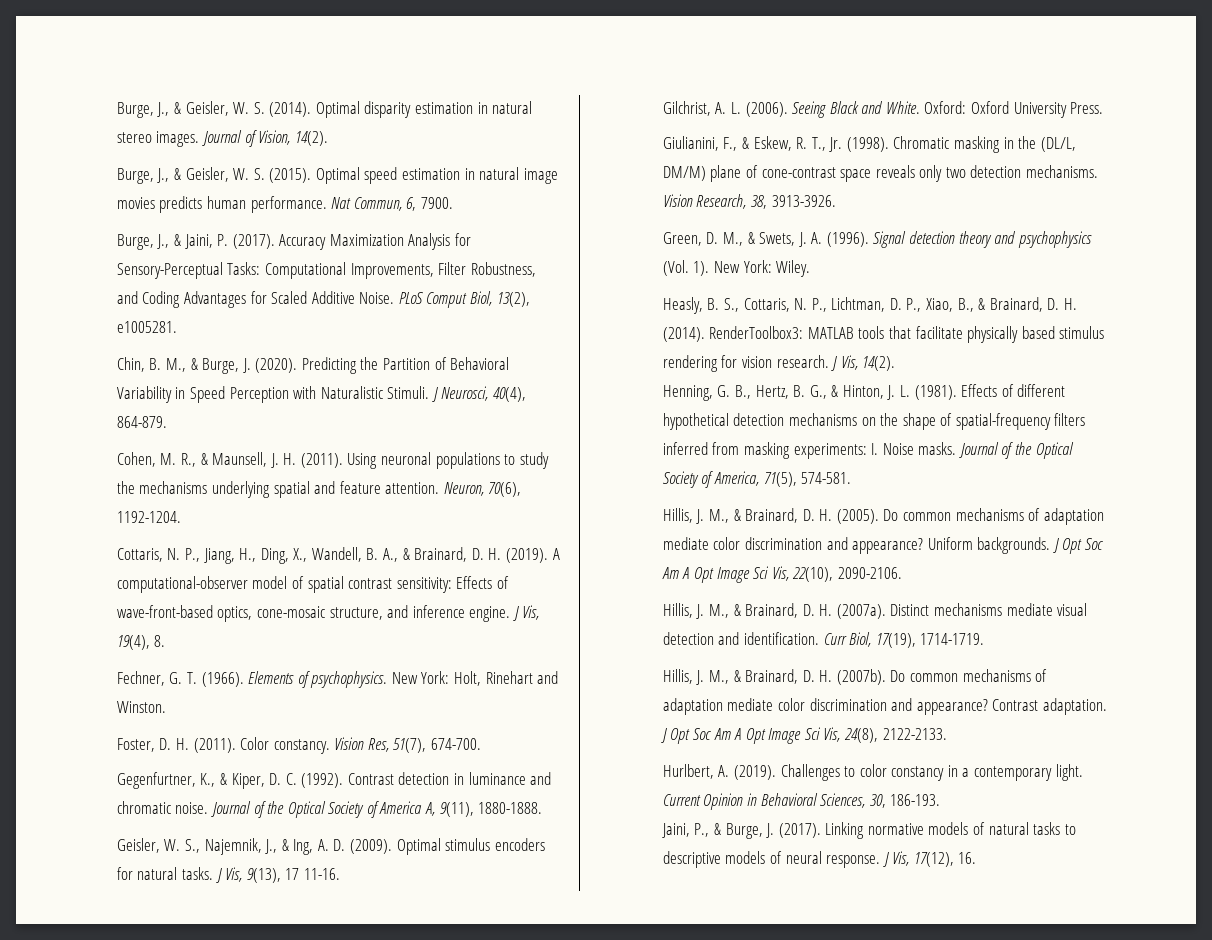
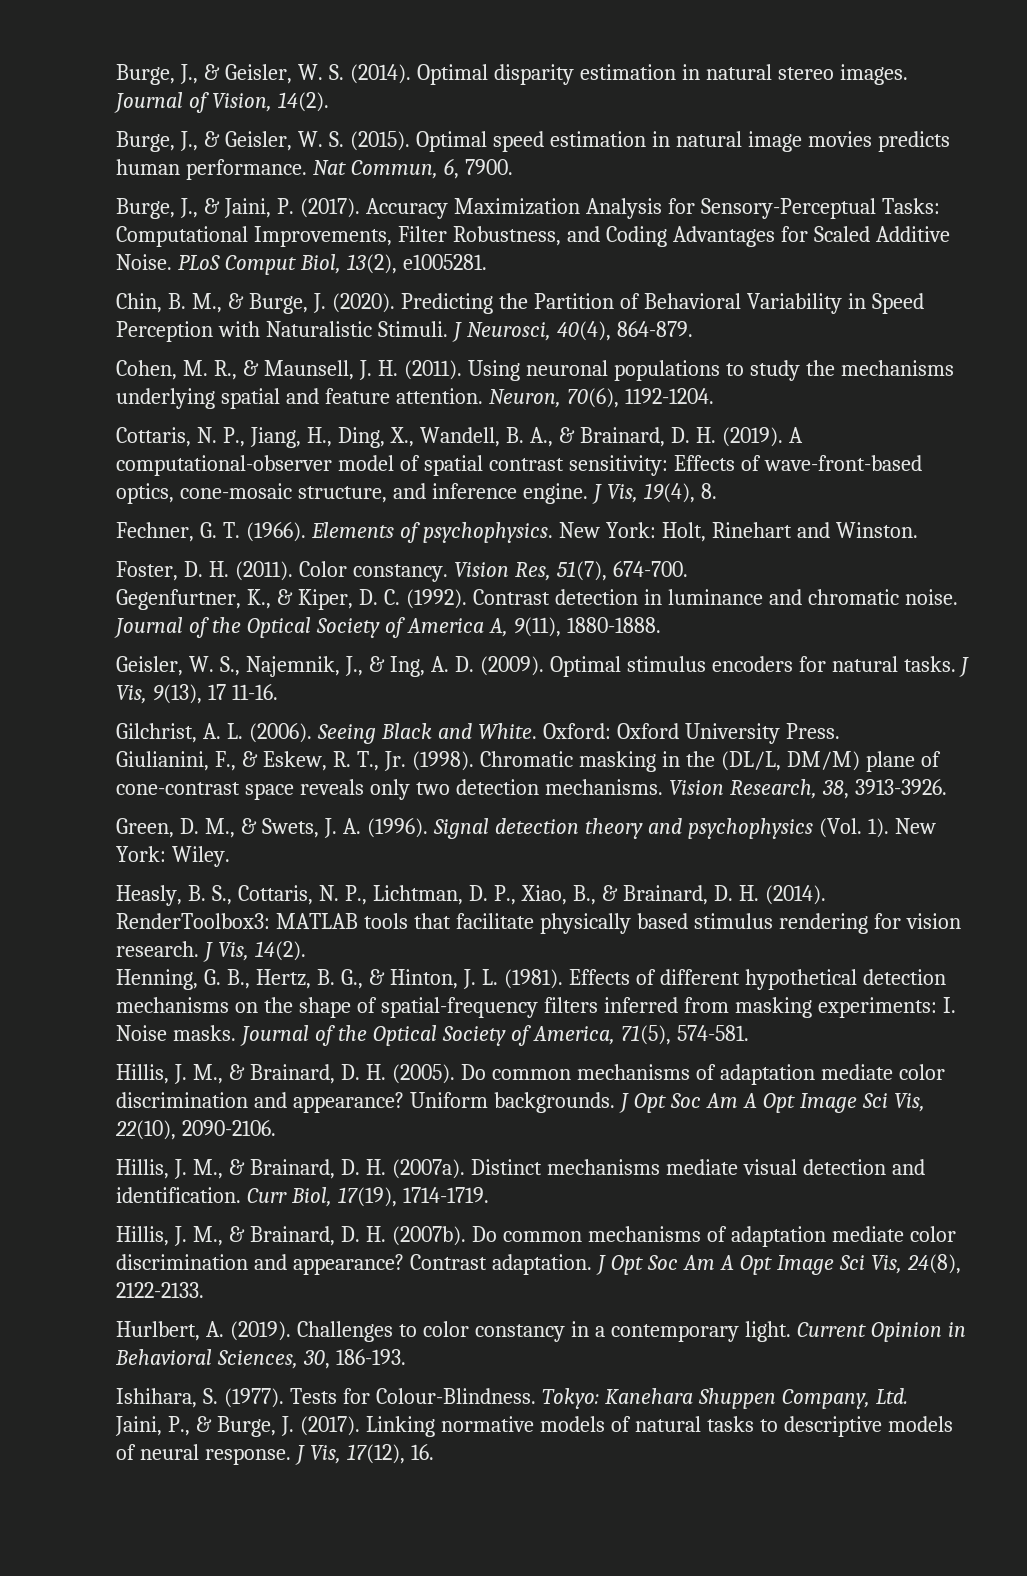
(941, 800) none -> [116,1388,908,1409] // Ishihara, S. (1977). Tests for Colour-Blindness. Tokyo: Kanehara Shuppen Company, Ltd.

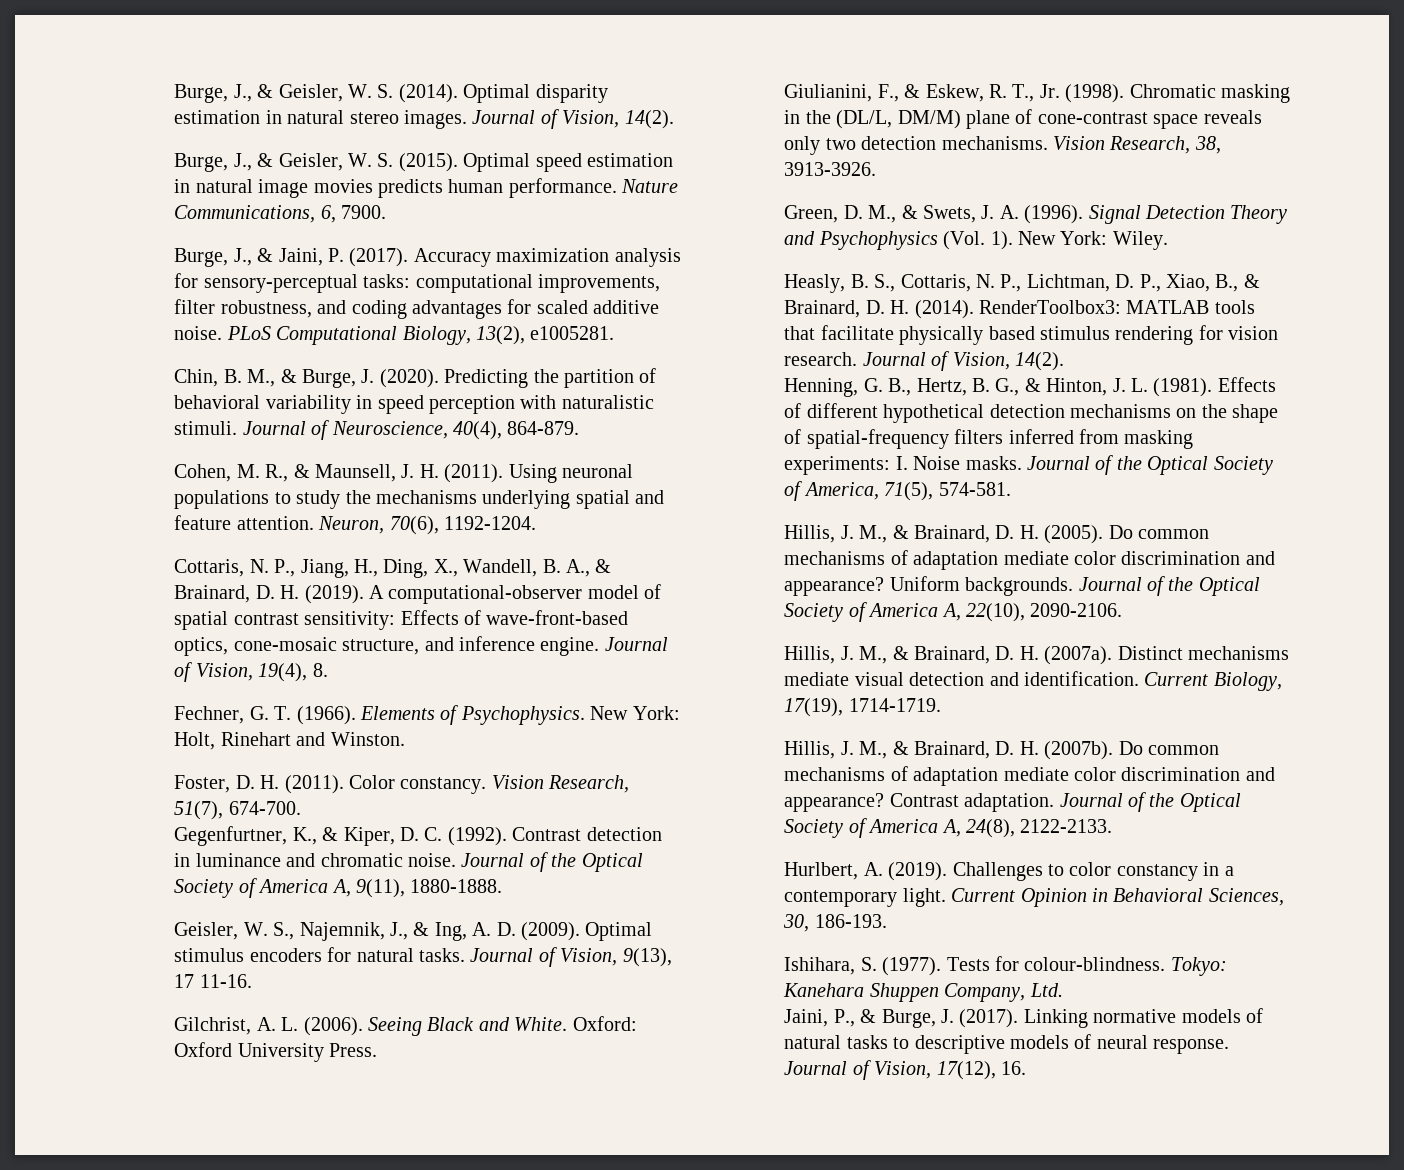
[313,160,439,179] Nat Commun, -> [621,179,679,193] [174,205,316,223] Nature Communications,
[453,198,940,219] [116,226,950,247] [116,254,342,275] Maximization Analysis for Sensory-Perceptual Tasks: Computational Improvements, Filter Robustness, and Coding Advantages for Scaled Additive Noise. PLoS Comput Biol, -> [496,248,681,267] [174,273,660,293] [174,299,660,319] [174,326,471,345] maximization analysis for sensory-perceptual tasks: computational improvements, filter robustness, and coding advantages for scaled additive noise. PLoS Computational Biology,
[533,293,924,314] [116,321,552,342] Partition of Behavioral Variability in Speed Perception with Naturalistic Stimuli. J Neurosci, -> [563,368,657,388] [174,395,654,414] [174,420,448,440] partition of behavioral variability in speed perception with naturalistic stimuli. Journal of Neuroscience,
[592,484,638,504] J Vis, -> [604,637,668,651] [174,662,253,682] Journal of Vision,
[423,522,554,543] psychophysics. -> [460,706,585,725] Psychophysics.
[514,562,551,581] Res, -> [548,775,630,793] Research,
[959,657,970,677] [116,685,148,704] J Vis, -> [470,947,618,967] Journal of Vision,
[494,818,813,839] detection theory and psychophysics -> [1144,205,1288,224] [784,231,938,250] Detection Theory and Psychophysics
[203,942,250,962] J Vis, -> [862,351,1010,371] Journal of Vision,
[619,1093,925,1113] J Opt Soc Am A Opt Image Sci Vis, -> [1078,576,1260,596] [784,602,961,622] Journal of the Optical Society of America A,
[247,1187,333,1207] Curr Biol, -> [1144,672,1282,691] Current Biology,
[596,1255,902,1275] J Opt Soc Am A Opt Image Sci Vis, -> [1059,792,1241,812] [784,818,961,838] Journal of the Optical Society of America A,
[376,1388,537,1404] Colour-Blindness. -> [1024,957,1166,971] colour-blindness.
[295,1445,342,1465] J Vis, -> [784,1060,932,1080] Journal of Vision,

